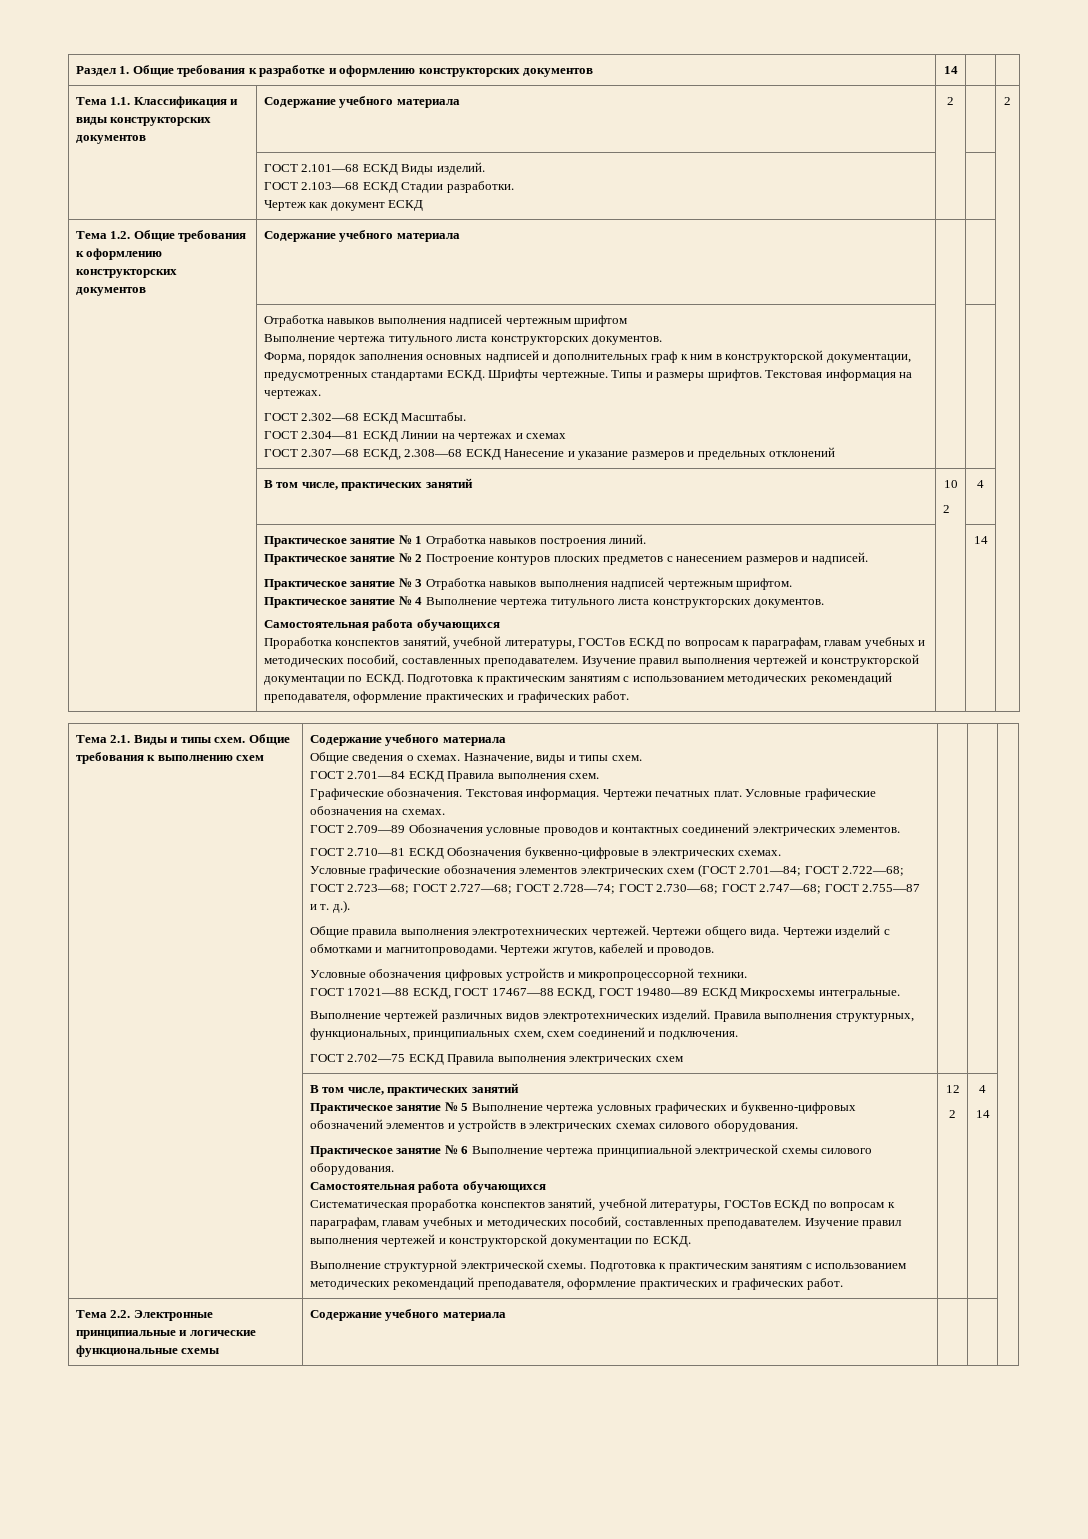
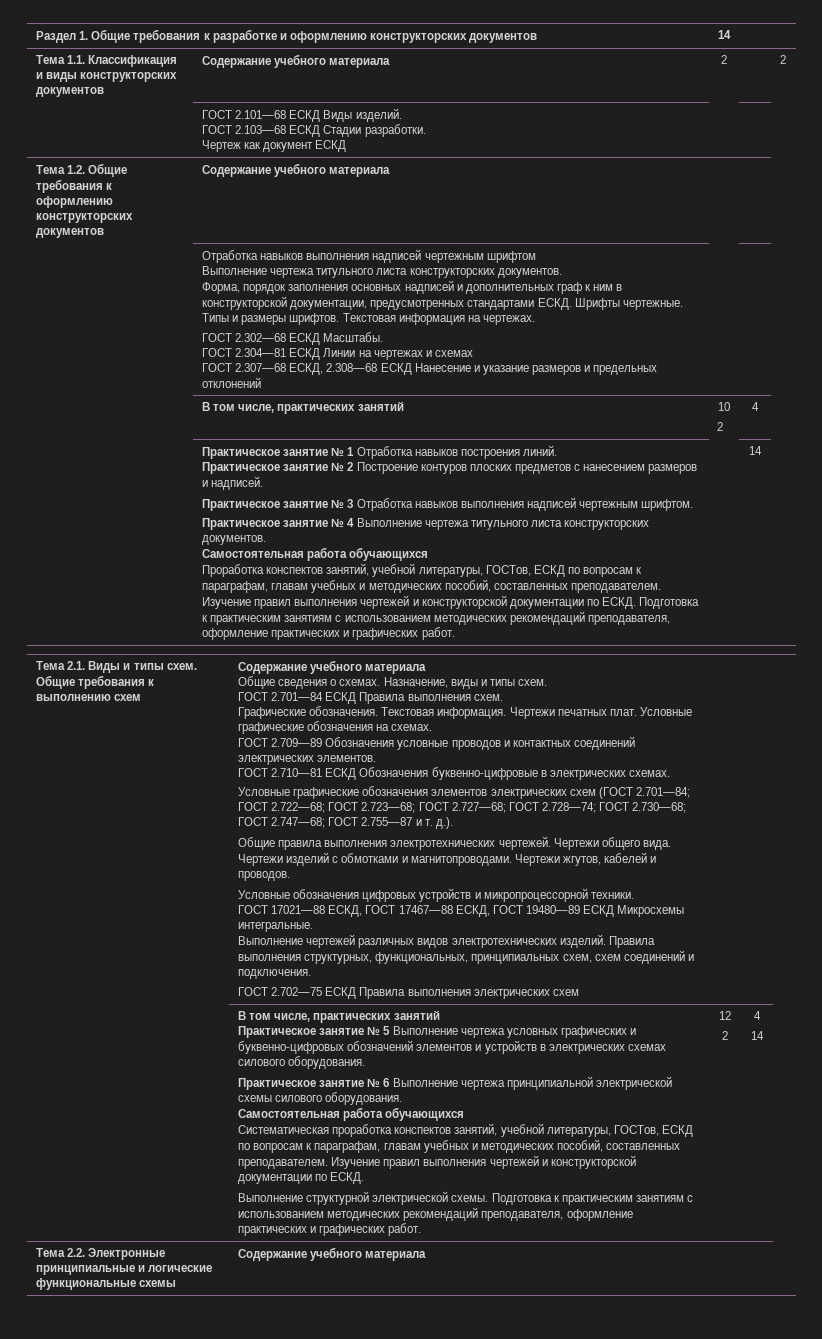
[578,638,626,646] ГОСТов -> [485,565,531,576] ГОСТов,
[723,1200,771,1208] ГОСТов -> [613,1125,659,1136] ГОСТов,

